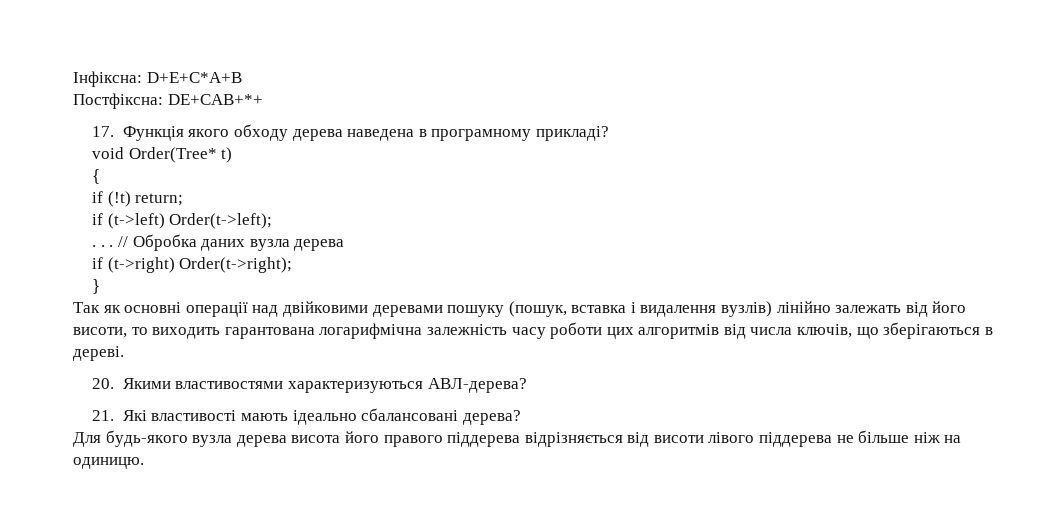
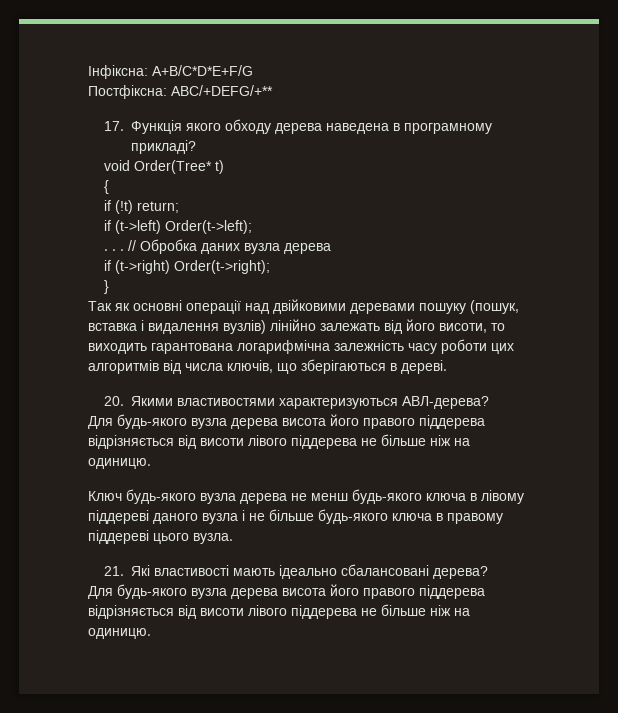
[146,72,242,83] D+E+C*A+B -> [152,65,253,76] A+B/C*D*E+F/G
[167,94,263,105] DE+CAB+*+ -> [171,85,273,96] ABC/+DEFG/+**
(527, 385) none -> [88,414,485,429] [88,434,470,449] [88,458,151,469] [88,489,524,504] [88,509,503,524] [88,530,233,544] // Для будь-якого вузла дерева висота його правого піддерева відрізняється від висоти лівого піддерева не більше ніж на одиницю. // Ключ будь-якого вузла дерева не менш будь-якого ключа в лівому піддереві даного вузла і не більше будь-якого ключа в правому піддереві цього вузла.

